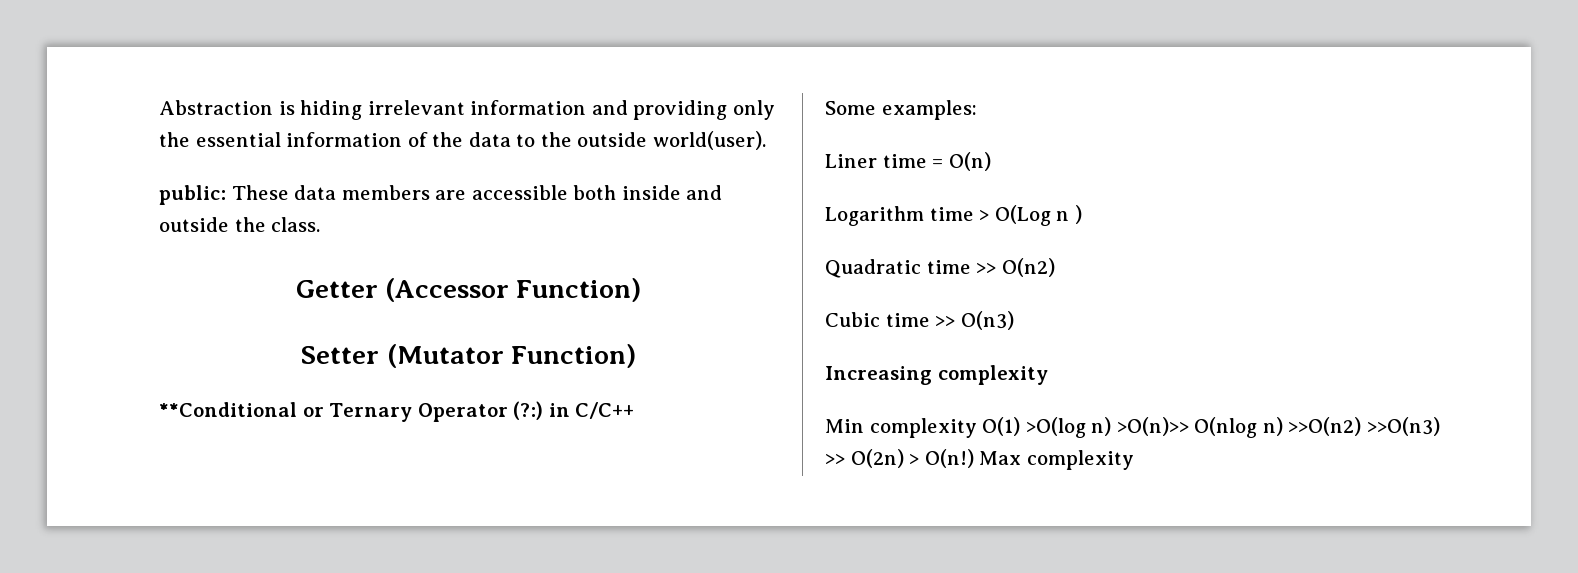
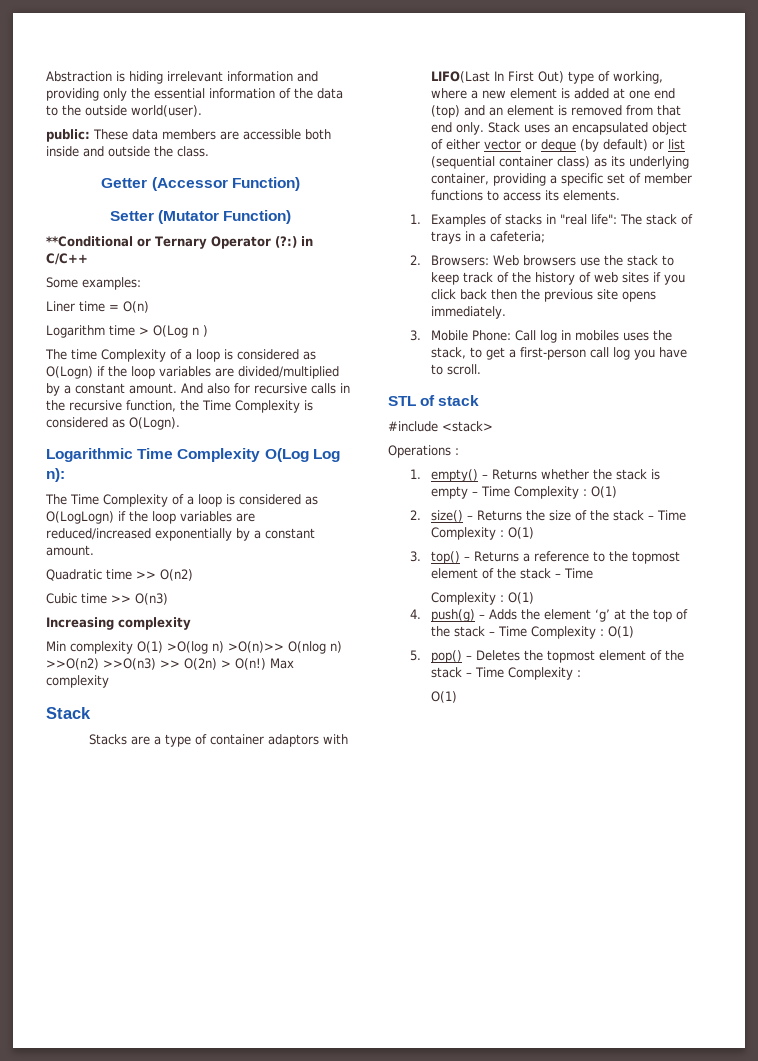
(1082, 214) none -> [45,349,316,362] [46,366,339,379] [46,383,350,396] [46,400,313,413] [46,417,180,430] [46,448,340,462] [46,468,65,482] [45,494,318,507] [46,511,255,524] [46,528,315,541] [46,545,94,556] // The time Complexity of a loop is considered as O(Logn) if the loop variables are divided/multiplied by a constant amount. And also for recursive calls in the recursive function, the Time Complexity is considered as O(Logn). // Logarithmic Time Complexity O(Log Log n): // The Time Complexity of a loop is considered as O(LogLogn) if the loop variables are reduced/increased exponentially by a constant amount.
(1134, 460) none -> [46,707,91,719] [89,734,349,747] [431,71,664,84] [431,88,676,99] [431,105,682,118] [431,122,688,135] [431,139,686,152] [431,156,690,169] [431,173,693,186] [431,190,621,201] [409,214,694,227] [431,231,546,244] [409,255,675,266] [431,272,686,285] [431,289,657,302] [431,306,507,319] [409,330,673,343] [431,347,688,360] [431,364,482,375] [388,395,480,406] [388,421,493,432] [388,445,459,458] [409,469,661,482] [431,486,618,499] [409,510,687,522] [431,527,535,540] [409,551,681,564] [431,568,594,579] [431,592,535,605] [409,609,689,622] [431,626,635,639] [409,650,685,663] [431,667,582,680] [431,691,458,703] // Stack // Stacks are a type of container adaptors with LIFO(Last In First Out) type of working, where a new element is added at one end (top) and an element is removed from that end only. Stack uses an encapsulated object of either vector or deque (by default) or list (sequential container class) as its underlying container, providing a specific set of member functions to access its elements. // 1. Examples of stacks in "real life": The stack of trays in a cafeteria; // 2. Browsers: Web browsers use the stack to keep track of the history of web sites if you click back then the previous site opens immediately. // 3. Mobile Phone: Call log in mobiles uses the stack, to get a first-person call log you have to scroll. // STL of stack // #include <stack> // Operations : // 1. empty() – Returns whether the stack is empty – Time Complexity : O(1) // 2. size() – Returns the size of the stack – Time Complexity : O(1) // 3. top() – Returns a reference to the topmost element of the stack – Time // Complexity : O(1) // 4. push(g) – Adds the element ‘g’ at the top of the stack – Time Complexity : O(1) // 5. pop() – Deletes the topmost element of the stack – Time Complexity : // O(1)

